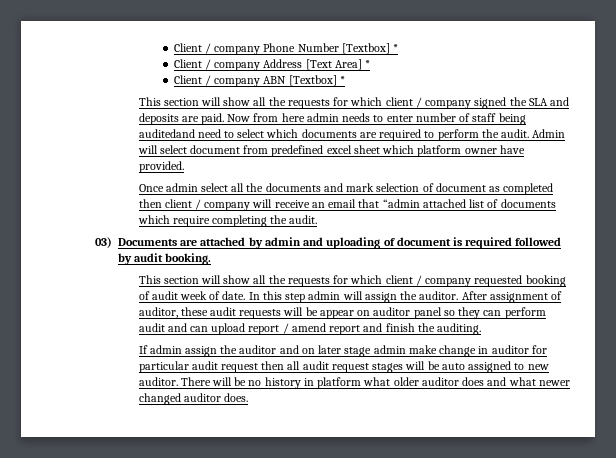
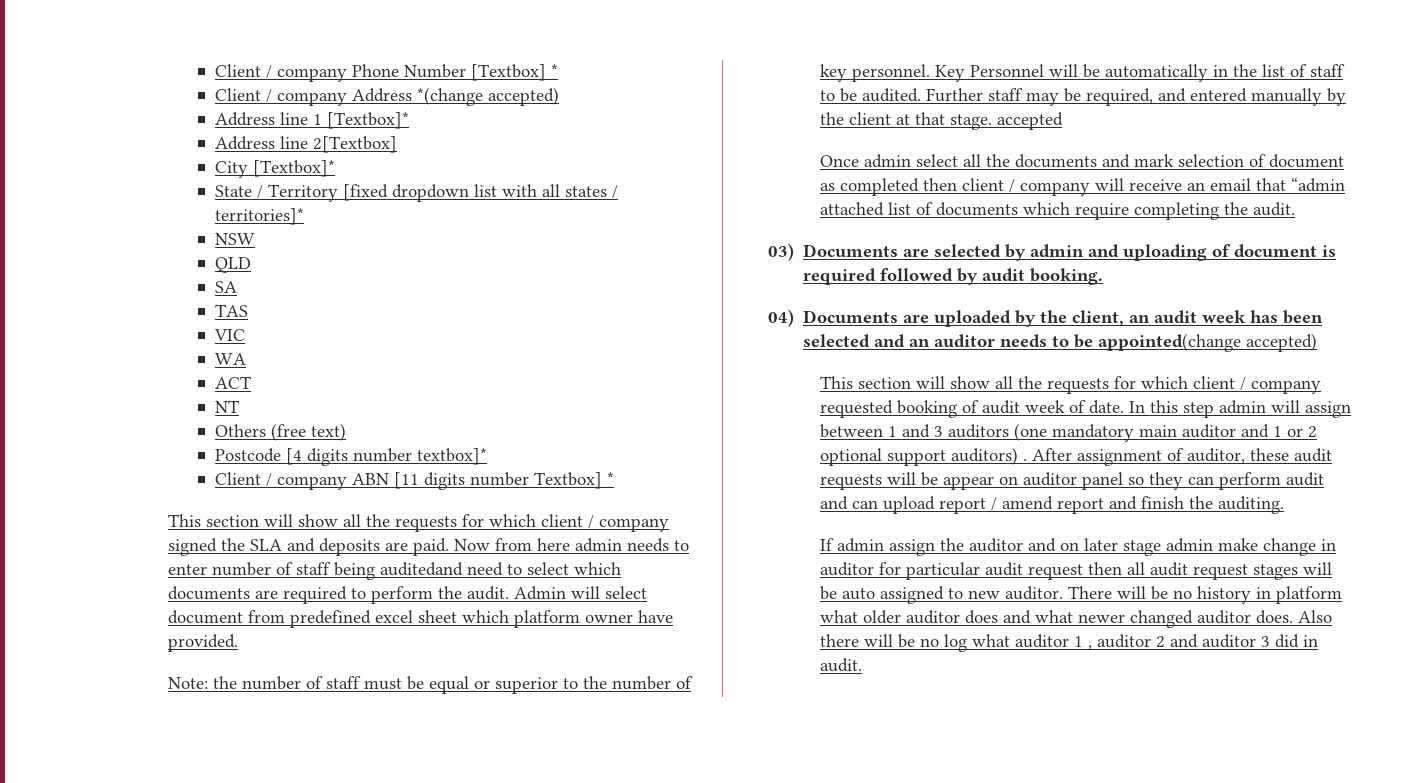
[305,59,371,70] [Text Area] * -> [416,87,559,106] [214,112,409,129] [214,136,397,153] [214,160,335,178] [214,184,618,202] [214,208,304,225] [214,233,255,245] [214,257,251,273] [214,281,237,293] [214,304,248,317] [213,329,245,341] [214,353,246,365] [214,376,251,389] [214,400,239,413] [214,423,346,441] [214,448,487,466] *(change accepted) // Address line 1 [Textbox]* // Address line 2[Textbox] // City [Textbox]* // State / Territory [fixed dropdown list with all states / territories]* // NSW // QLD // SA // TAS // VIC // WA // ACT // NT // Others (free text) // Postcode [4 digits number textbox]*
[288,75,337,86] [Textbox] -> [393,472,602,490] [11 digits number Textbox]
(184, 167) none -> [168,676,694,694] [820,64,1346,82] [820,88,1347,106] [820,112,1064,130] // Note: the number of staff must be equal or superior to the number of key personnel. Key Personnel will be automatically in the list of staff to be audited. Further staff may be required, and entered manually by the client at that stage. accepted
[200,237,246,246] attached -> [934,244,1002,258] selected
(212, 259) none -> [768,309,1324,327] [803,333,1318,352] // 04) Documents are uploaded by the client, an audit week has been selected and an auditor needs to be appointed(change accepted)
[400,291,459,300] the auditor. -> [820,423,1318,442] [820,447,1028,466] between 1 and 3 auditors (one mandatory main auditor and 1 or 2 optional support auditors) .
(249, 397) none -> [1298,610,1333,623] [820,634,1319,652] [820,658,863,672] Also there will be no log what auditor 1 , auditor 2 and auditor 3 did in audit.

